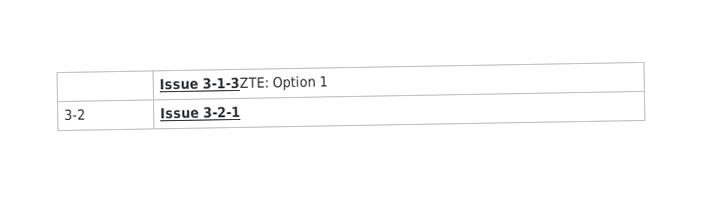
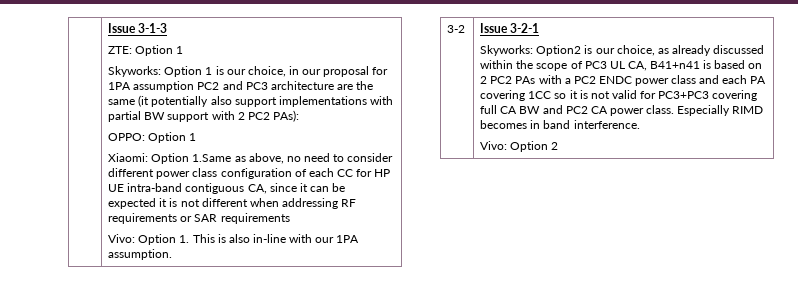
[159,75,329,91] [64,108,87,121] [160,105,242,120] | Issue 3-1-3ZTE: Option 1 // 3-2 | Issue 3-2-1 -> [108,23,168,33] [108,45,184,56] [108,66,389,77] [108,81,373,92] [108,95,393,107] [108,110,299,122] [108,132,197,143] [108,153,394,164] [108,168,391,179] [108,183,345,194] [108,198,356,209] [108,213,290,224] [108,234,360,245] [108,249,173,260] [447,25,466,33] [480,23,540,33] [480,45,764,56] [480,60,763,71] [480,75,767,86] [480,90,758,101] [480,105,764,116] [480,120,640,129] [480,141,559,152] | Issue 3-1-3 // ZTE: Option 1 // Skyworks: Option 1 is our choice, in our proposal for 1PA assumption PC2 and PC3 architecture are the same (it potentially also support implementations with partial BW support with 2 PC2 PAs): // OPPO: Option 1 // Xiaomi: Option 1.Same as above, no need to consider different power class configuration of each CC for HP UE intra-band contiguous CA, since it can be expected it is not different when addressing RF requirements or SAR requirements // Vivo: Option 1. This is also in-line with our 1PA assumption. // 3-2 | Issue 3-2-1 // Skyworks: Option2 is our choice, as already discussed within the scope of PC3 UL CA, B41+n41 is based on 2 PC2 PAs with a PC2 ENDC power class and each PA covering 1CC so it is not valid for PC3+PC3 covering full CA BW and PC2 CA power class. Especially RIMD becomes in band interference. // Vivo: Option 2

